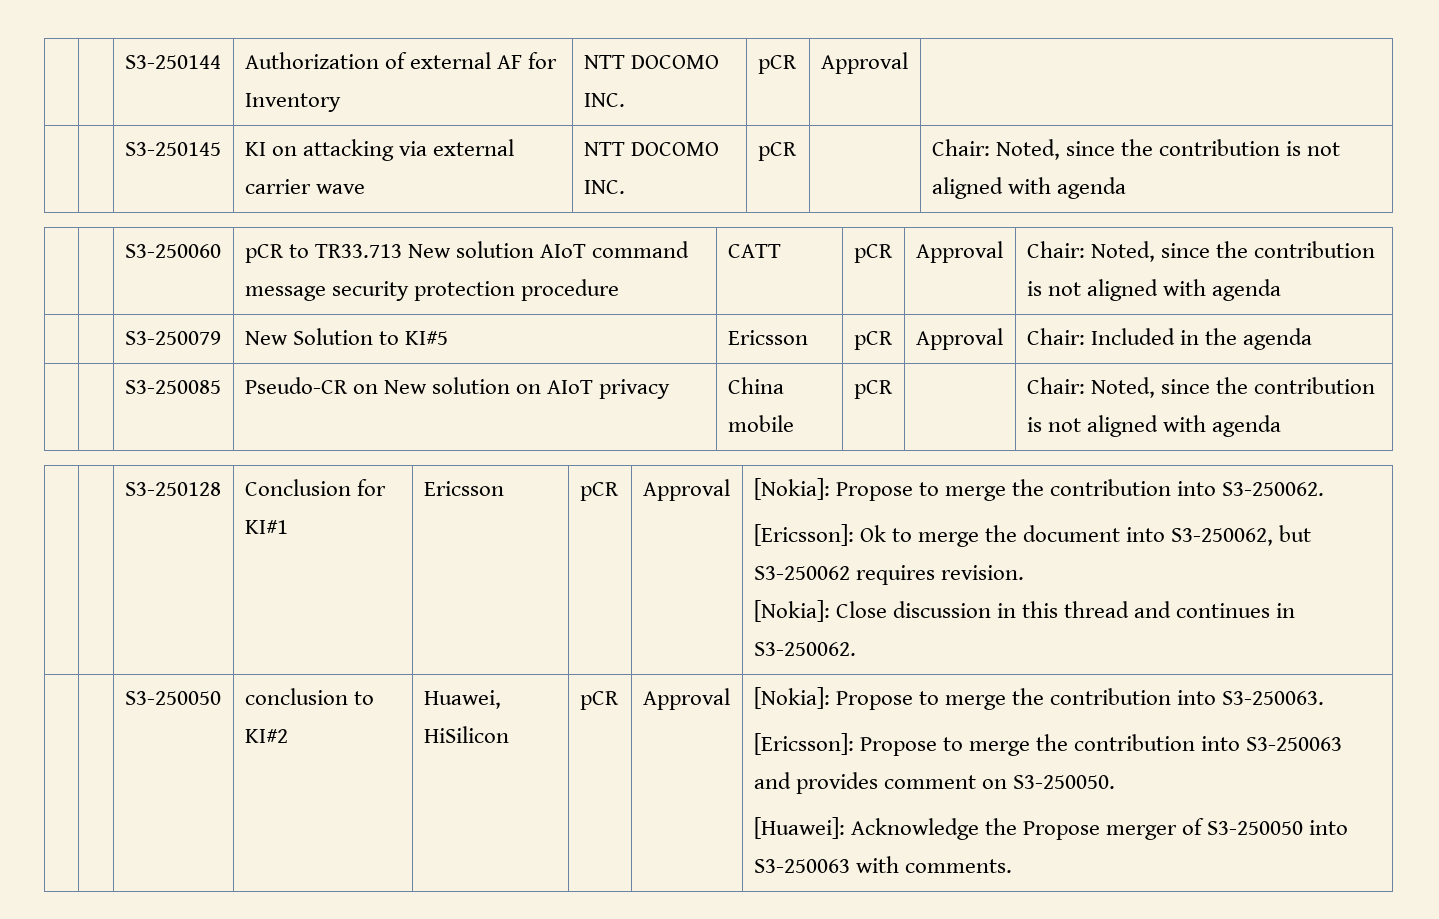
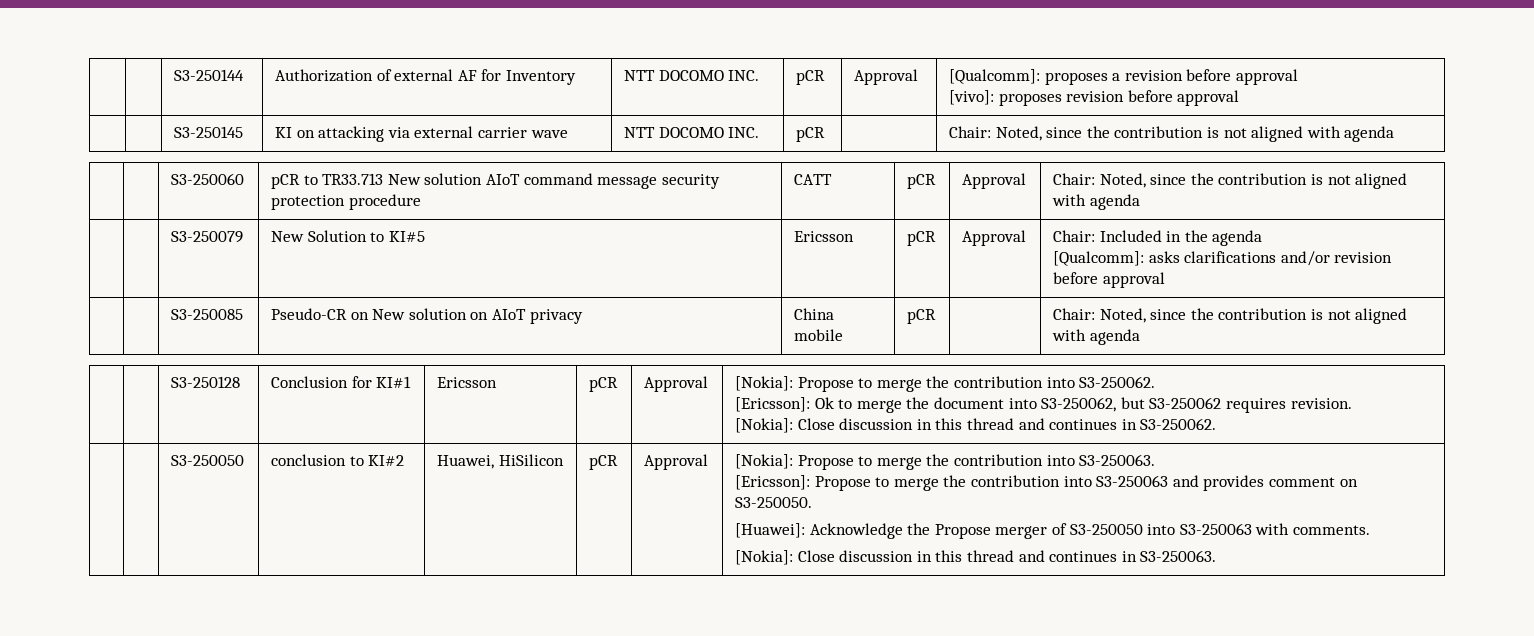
(908, 63) none -> [949,69,1299,85] [949,90,1240,106] [Qualcomm]: proposes a revision before approval // [vivo]: proposes revision before approval
(1312, 339) none -> [1053,251,1393,266] [1053,272,1165,288] // [Qualcomm]: asks clarifications and/or revision before approval
(1012, 866) none -> [735,550,1217,565] // [Nokia]: Close discussion in this thread and continues in S3-250063.

